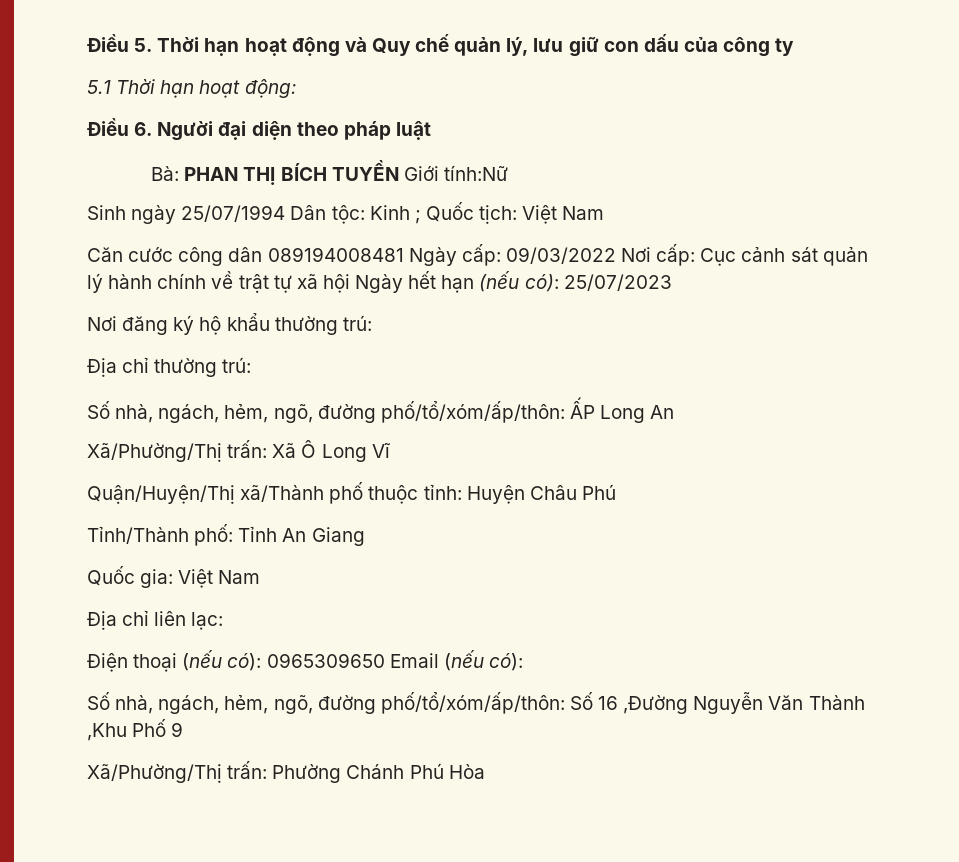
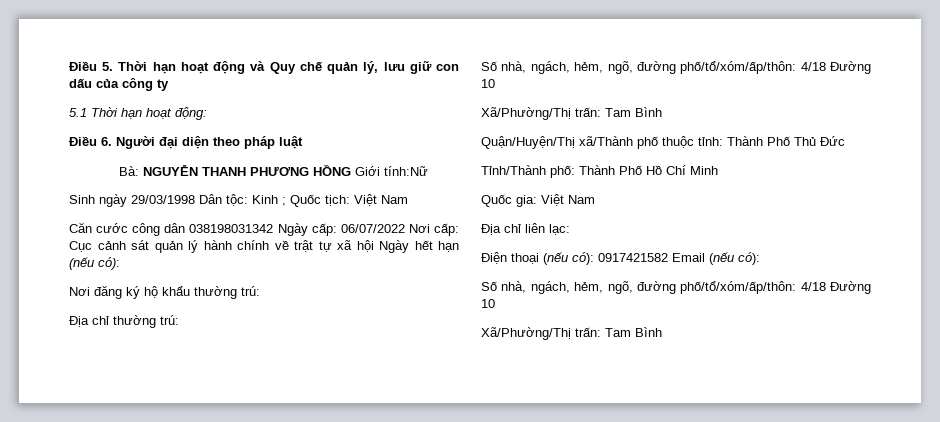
[184,160,399,185] PHAN THỊ BÍCH TUYỀN -> [142,164,351,176] NGUYỄN THANH PHƯƠNG HỒNG
[181,205,286,222] 25/07/1994 -> [131,195,195,204] 29/03/1998
[267,247,404,262] 089194008481 -> [189,224,274,233] 038198031342
[505,247,616,264] 09/03/2022 -> [340,224,405,233] 06/07/2022
[563,274,672,291] 25/07/2023 -> (120, 263) none
[569,397,675,423] [87,440,390,462] ẤP Long An // Xã/Phường/Thị trấn: Xã Ô Long Vĩ -> [800,61,871,74] [481,79,495,88] [481,107,662,120] 4/18 Đường 10 // Xã/Phường/Thị trấn: Tam Bình
[466,484,616,504] [87,524,365,546] Huyện Châu Phú // Tỉnh/Thành phố: Tỉnh An Giang -> [727,136,845,146] [481,165,718,178] Thành Phố Thủ Đức // Tỉnh/Thành phố: Thành Phố Hồ Chí Minh
[266,653,385,668] 0965309650 -> [598,253,668,262] 0917421582
[569,692,865,714] [87,719,184,741] [87,761,485,783] Số 16 ,Đường Nguyễn Văn Thành ,Khu Phố 9 // Xã/Phường/Thị trấn: Phường Chánh Phú Hòa -> [800,281,871,294] [481,299,495,308] [481,327,662,340] 4/18 Đường 10 // Xã/Phường/Thị trấn: Tam Bình

